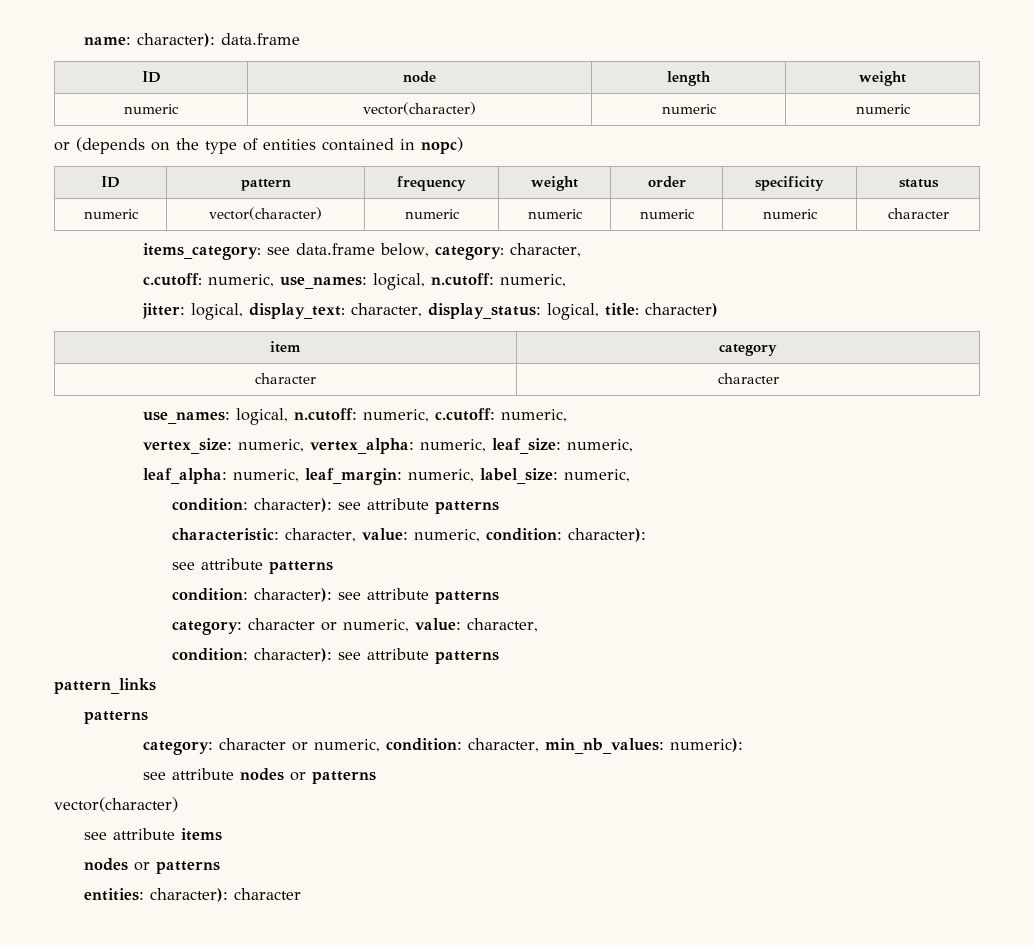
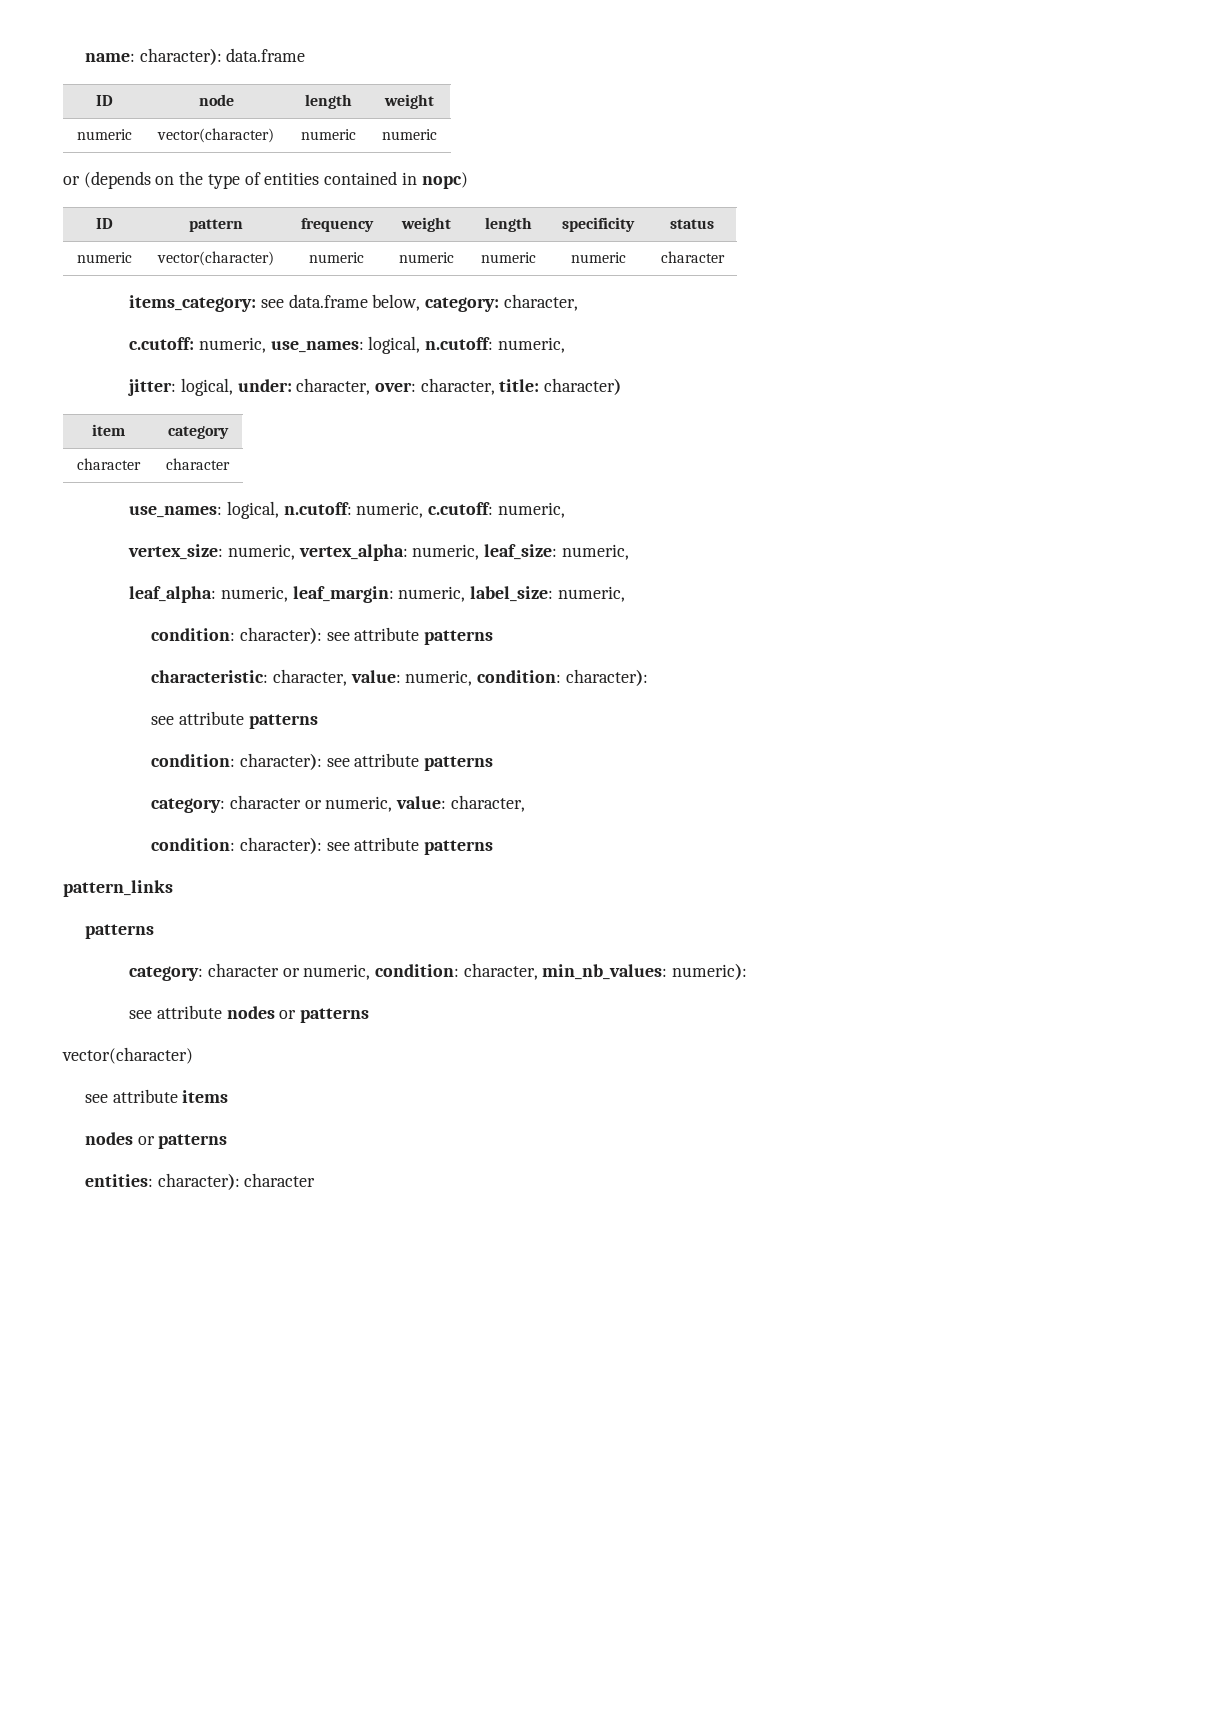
[647,176,686,188] order -> [484,217,532,232] length
[248,303,599,320] display_text: character, display_status: logical, -> [237,378,495,395] under: character, over: character,

